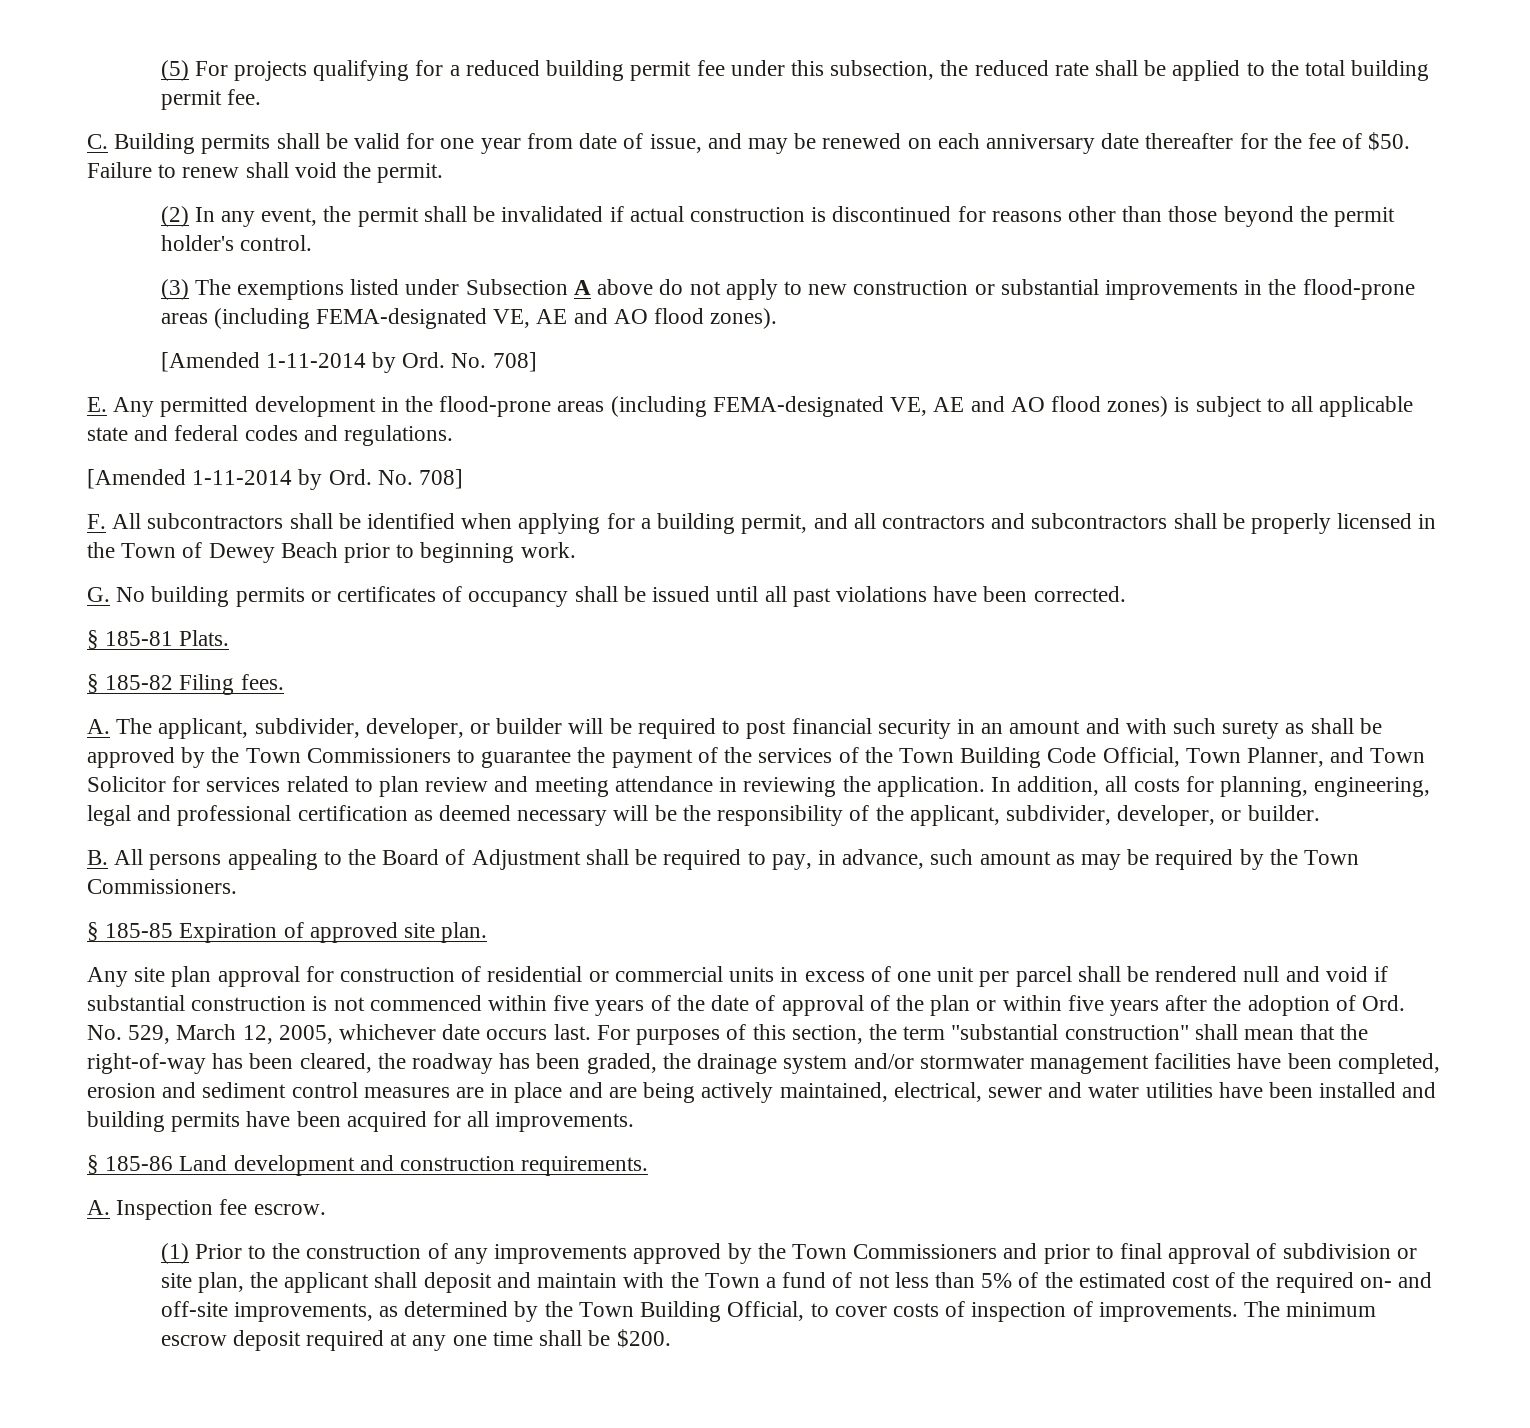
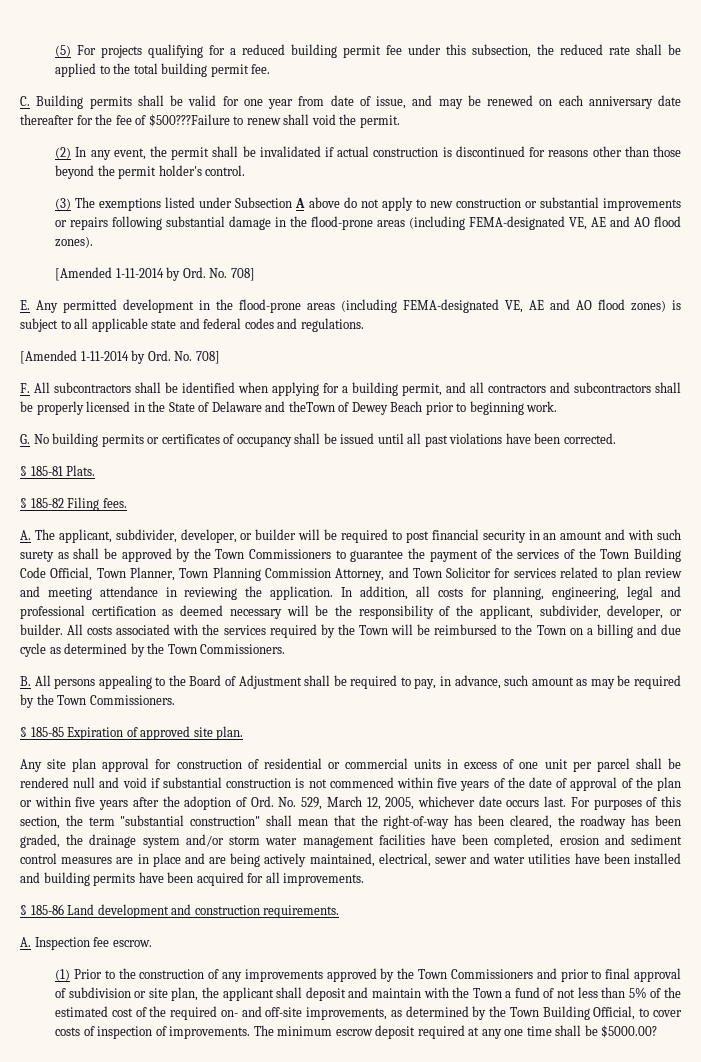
[1368,132,1411,151] [87,162,152,178] $50. Failure -> [148,114,230,127] $500???Failure
(1238, 290) none -> [55,216,272,230] or repairs following substantial damage
[121,543,177,558] Town -> [168,401,335,412] State of Delaware and theTown
(1324, 757) none -> [179,567,385,581] Town Planning Commission Attorney,
(1320, 813) none -> [67,624,681,638] [20,643,286,657] All costs associated with the services required by the Town will be reimbursed to the Town on a billing and due cycle as determined by the Town Commissioners.
[919,1055,1024,1069] stormwater -> [229,836,298,845] storm water
[616,1329,671,1348] $200. -> [601,1025,658,1038] $5000.00?

